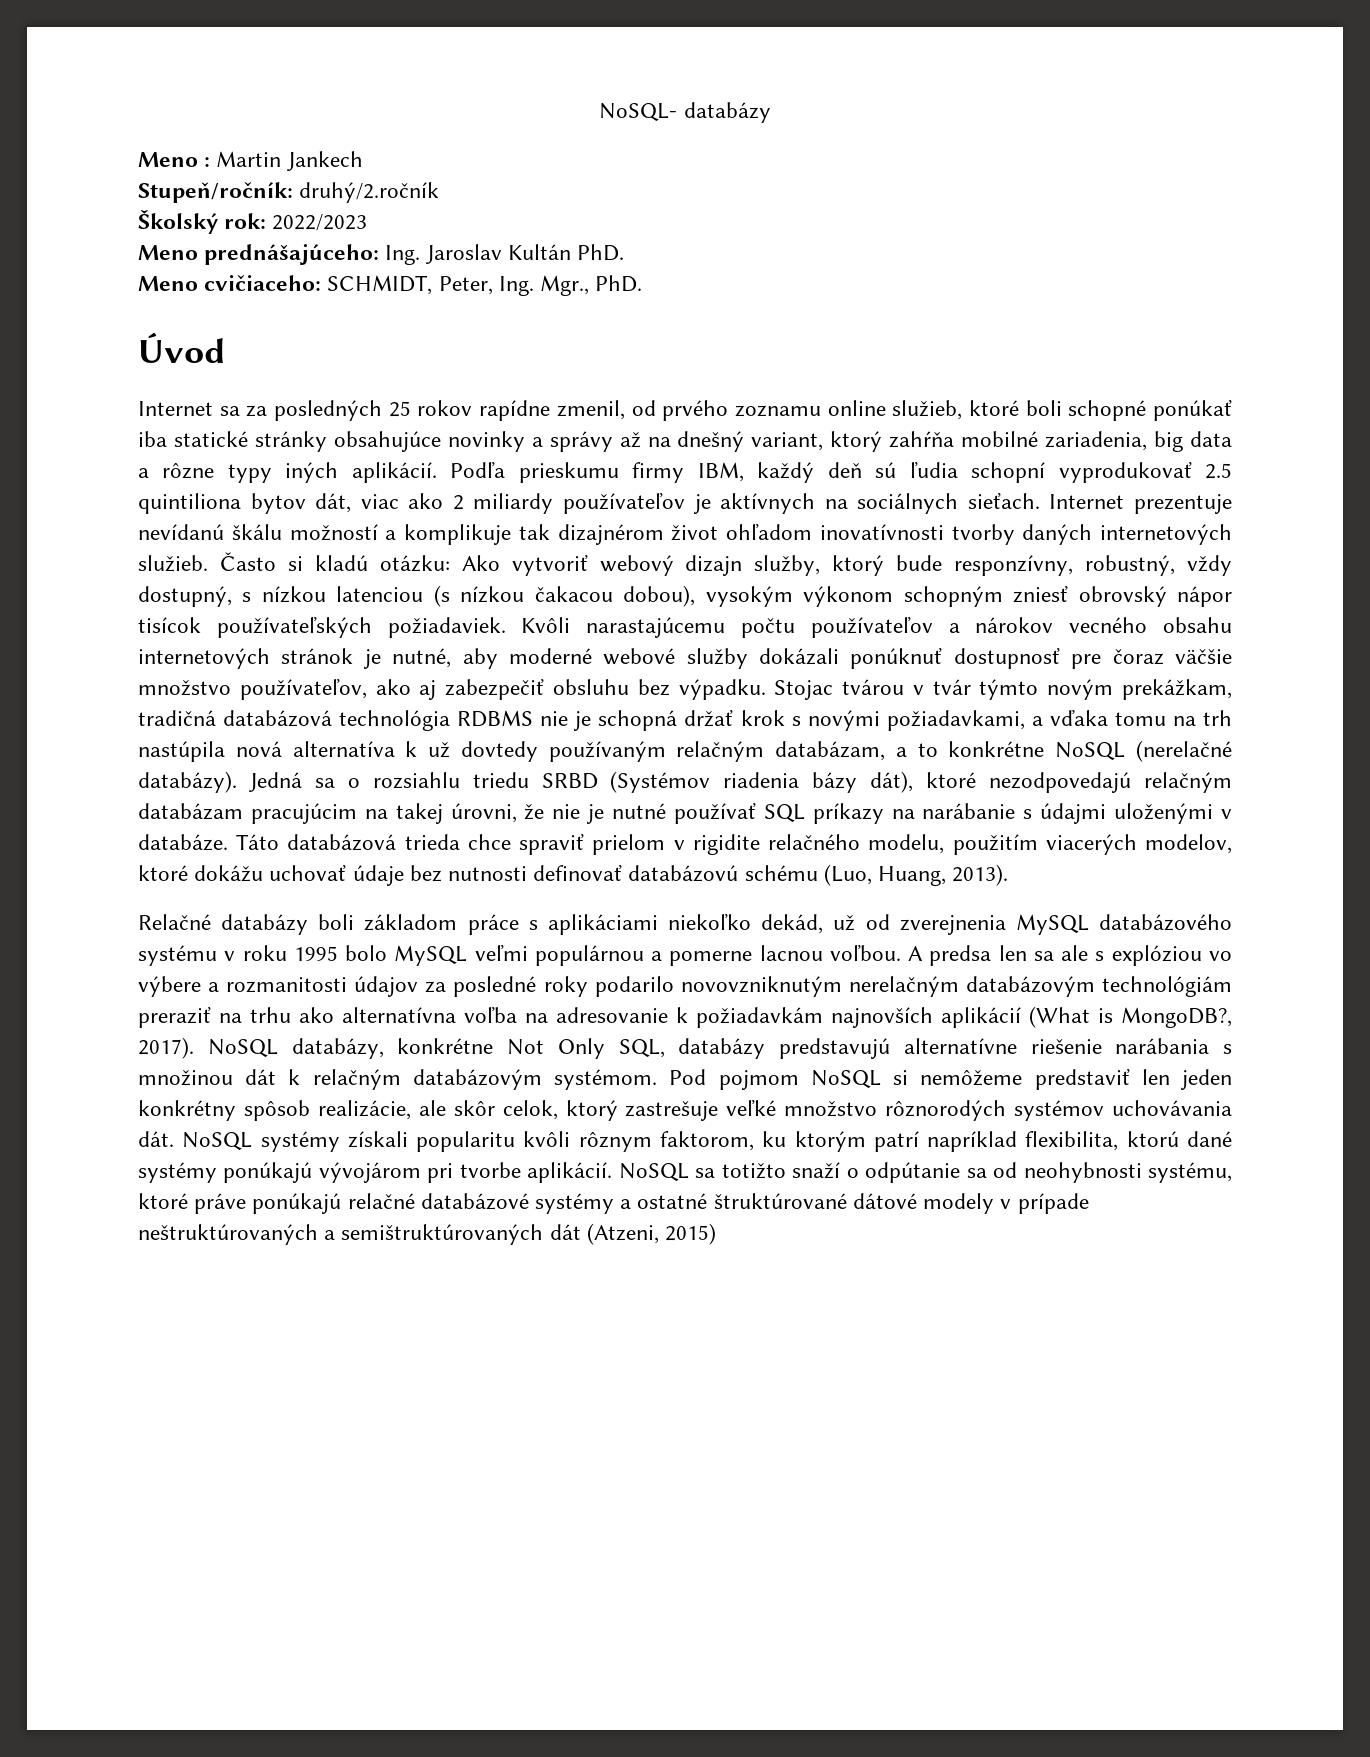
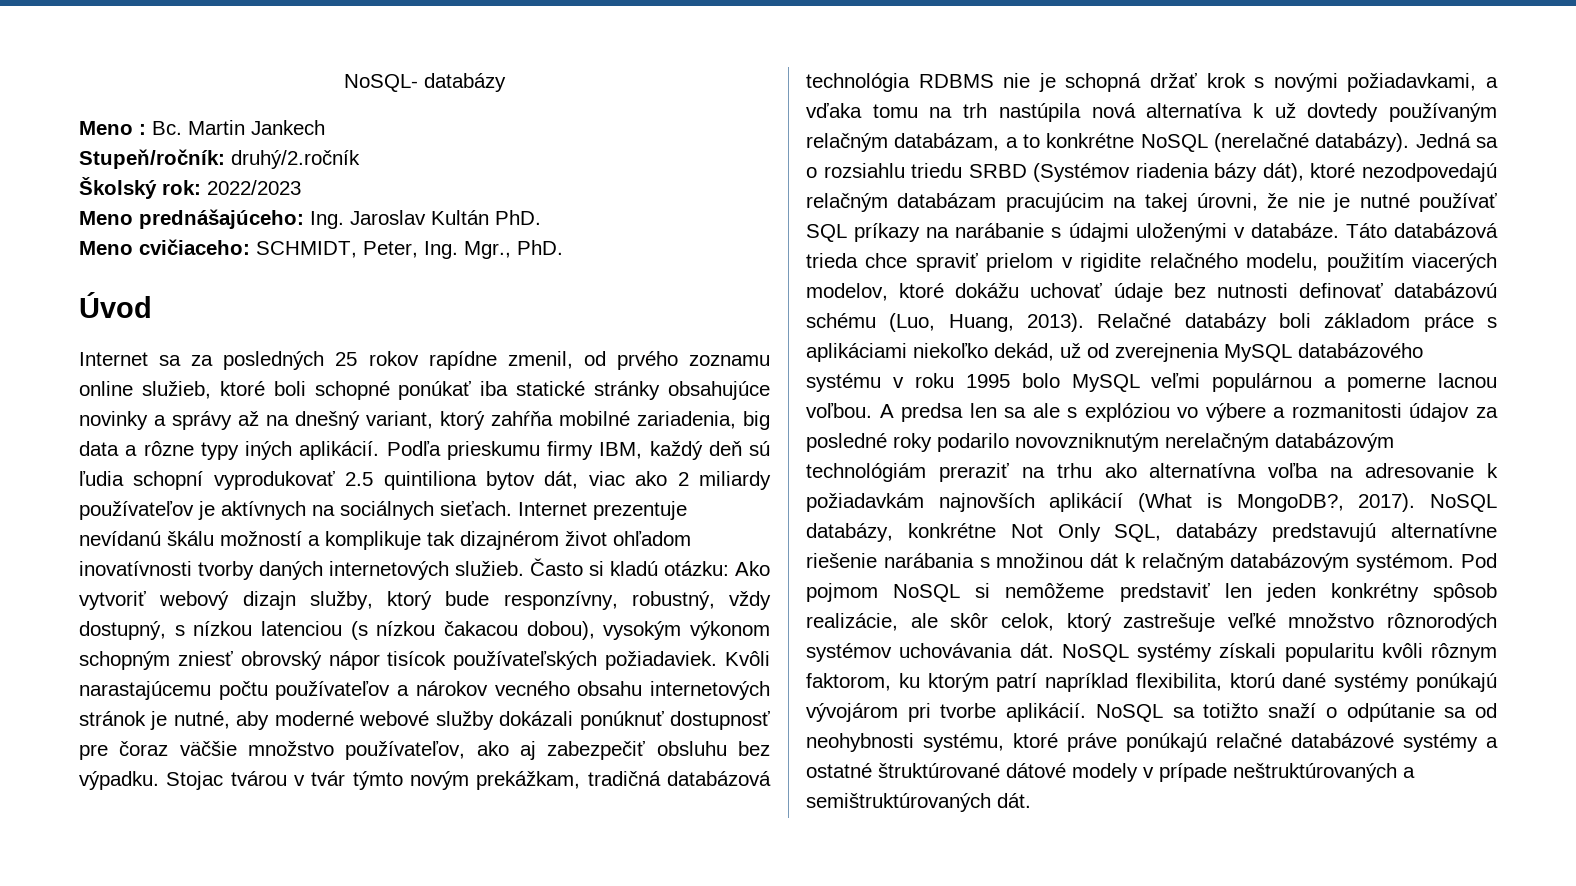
(211, 162) none -> [152,121,182,135] Bc.
(1009, 875) // -> (1084, 322) none
[549,1223,717,1245] dát (Atzeni, 2015) -> [997,793,1031,808] dát.

